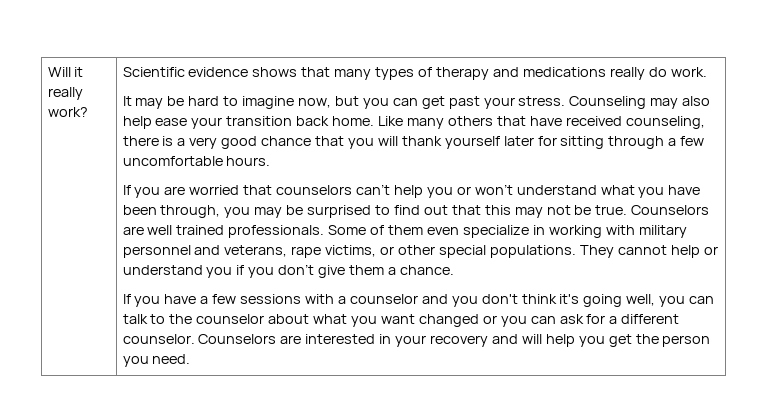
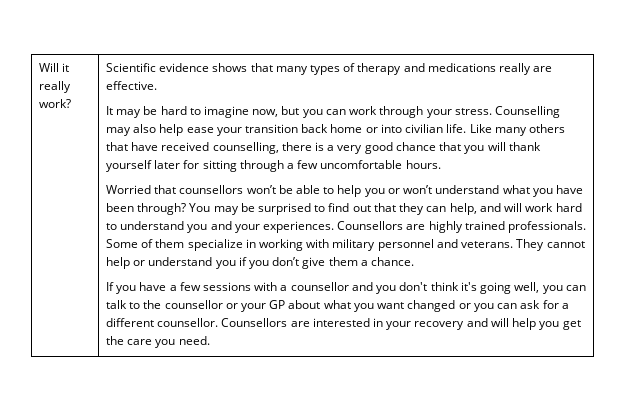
[648,67,707,77] do work. -> [533,66,553,72] [105,81,157,90] are effective.
[421,96,480,109] get past -> [349,106,424,118] work through
[569,96,647,109] Counseling -> [495,106,561,118] Counselling
[332,116,375,126] home. -> [330,124,467,133] home or into civilian life.
[625,116,705,129] counseling, -> [212,142,279,154] counselling,
[122,184,391,198] If you are worried that counselors can’t -> [105,185,335,194] Worried that counsellors won’t be able to
[160,205,251,218] through, you -> [137,203,211,215] through? You
[484,205,710,218] [122,225,173,235] this may not be true. Counselors are well -> [399,203,582,215] [105,221,463,233] they can help, and will work hard to understand you and your experiences. Counsellors are highly
[426,227,459,235] even -> (185, 243) none
[224,245,576,258] veterans, rape victims, or other special populations. -> [461,241,514,248] veterans.
[349,294,418,304] counselor -> [290,282,349,291] counsellor
[196,314,265,324] counselor -> [164,300,286,312] counsellor or your GP
[122,334,277,344] counselor. Counselors -> [157,318,288,327] counsellor. Counsellors
[662,335,711,347] person -> [127,339,153,345] care

